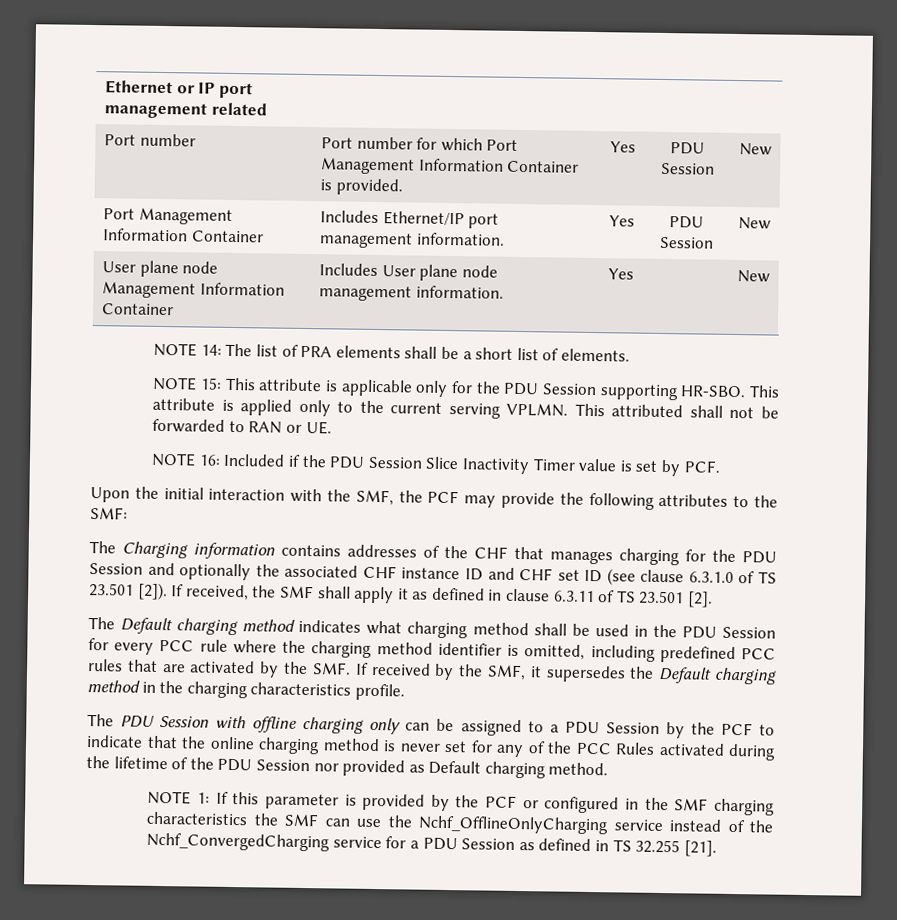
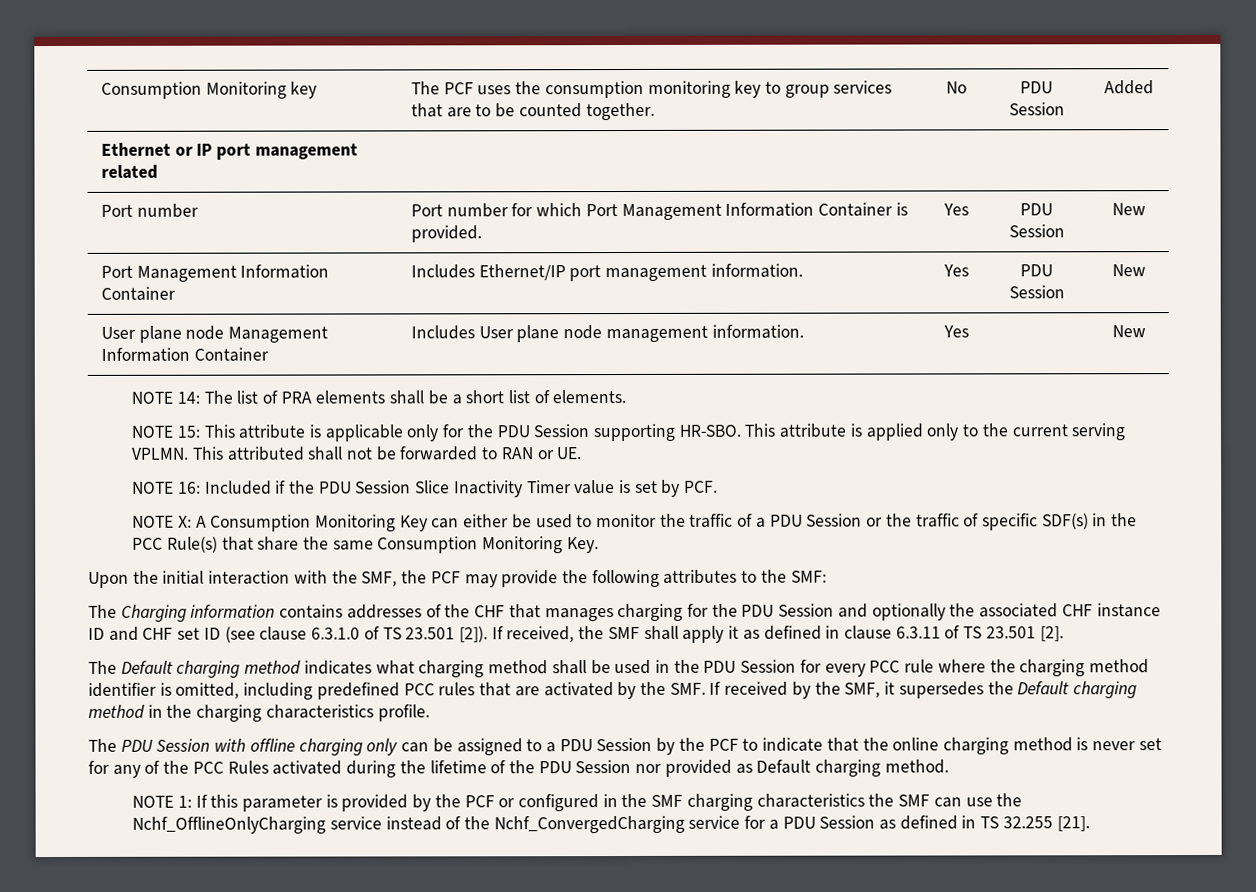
(105, 87) none -> [100,81,318,99] [410,80,893,99] [410,102,655,121] [946,81,967,94] [1020,81,1053,94] [1008,102,1065,116] [1104,80,1154,95] Consumption Monitoring key | The PCF uses the consumption monitoring key to group services that are to be counted together. | No | PDU Session | Added //
(721, 466) none -> [132,513,1138,532] [132,536,599,554] // NOTE X: A Consumption Monitoring Key can either be used to monitor the traffic of a PDU Session or the traffic of specific SDF(s) in the PCC Rule(s) that share the same Consumption Monitoring Key.

